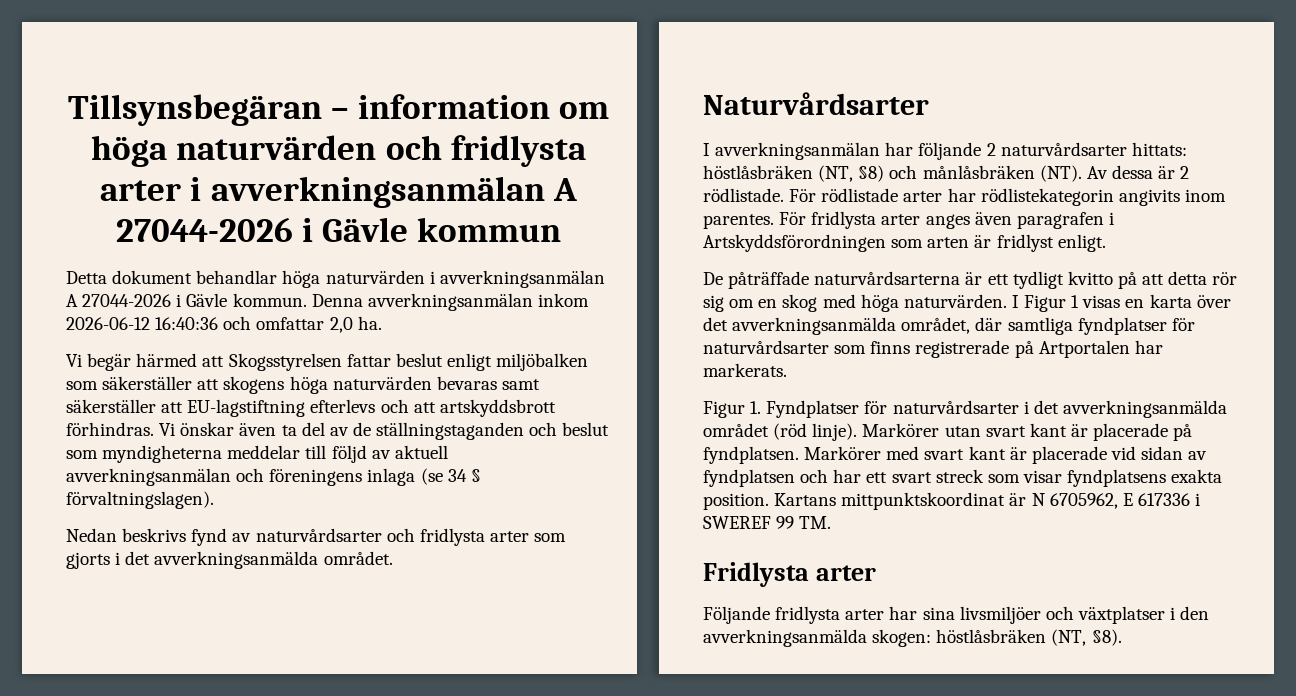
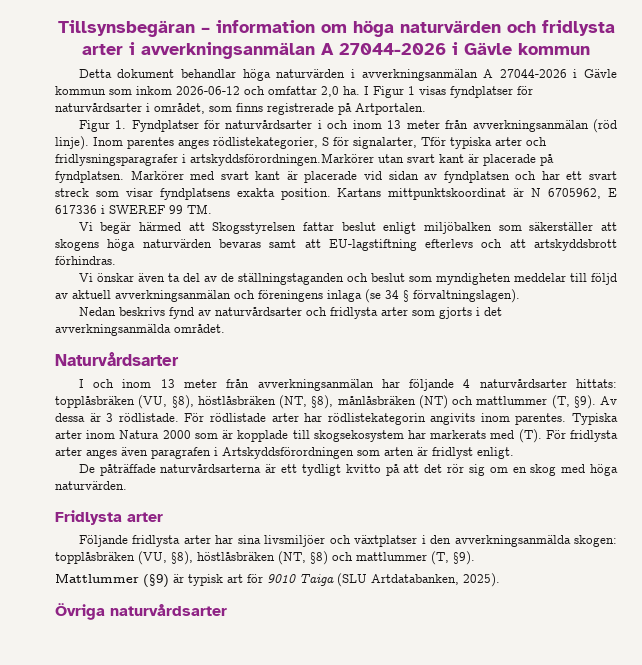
[232,293,533,311] kommun. Denna avverkningsanmälan -> [55,86,132,95] kommun som
[155,317,219,330] 16:40:36 -> (240, 90) none
[66,353,589,371] [66,376,540,394] [66,399,556,417] [66,422,610,440] [66,445,448,463] [66,468,481,486] [66,491,214,509] [66,528,567,546] [66,551,393,569] [703,92,929,115] [703,142,1187,160] [703,165,1190,182] [703,188,1226,206] [703,211,1114,229] [703,234,1106,252] [703,271,1238,289] [703,294,1231,312] [703,317,1073,335] // Vi begär härmed att Skogsstyrelsen fattar beslut enligt miljöbalken som säkerställer att skogens höga naturvärden bevaras samt säkerställer att EU-lagstiftning efterlevs och att artskyddsbrott förhindras. Vi önskar även ta del av de ställningstaganden och beslut som myndigheterna meddelar till följd av aktuell avverkningsanmälan och föreningens inlaga (se 34 § förvaltningslagen). // Nedan beskrivs fynd av naturvårdsarter och fridlysta arter som gjorts i det avverkningsanmälda området. // Naturvårdsarter // I avverkningsanmälan har följande 2 naturvårdsarter hittats: höstlåsbräken (NT, §8) och månlåsbräken (NT). Av dessa är 2 rödlistade. För rödlistade arter har rödlistekategorin angivits inom parentes. För fridlysta arter anges även paragrafen i Artskyddsförordningen som arten är fridlyst enligt. // De påträffade naturvårdsarterna är ett tydligt kvitto på att detta rör sig om en skog med höga naturvärden. I Figur 1 visas en karta över det avverkningsanmälda området, där samtliga -> [364,86,446,98] I Figur 1 visas
(829, 347) none -> [146,103,205,114] i området,
[1038,340,1163,358] [703,363,787,377] Artportalen har markerats. -> [355,103,426,115] Artportalen.
[1033,400,1227,418] [703,423,940,441] det avverkningsanmälda området (röd linje). Markörer -> [327,119,617,133] [55,136,547,150] [55,153,374,166] och inom 13 meter från avverkningsanmälan (röd linje). Inom parentes anges rödlistekategorier, S för signalarter, Tför typiska arter och fridlysningsparagrafer i artskyddsförordningen.Markörer
(832, 522) none -> [78,222,617,234] [55,239,617,251] [55,256,116,265] [78,273,617,285] [55,289,520,303] [78,307,502,319] [55,324,225,336] [55,352,179,366] [78,379,617,391] [55,395,617,409] [55,413,618,425] [55,429,618,443] [55,447,514,459] [78,464,618,476] [55,481,127,490] // Vi begär härmed att Skogsstyrelsen fattar beslut enligt miljöbalken som säkerställer att skogens höga naturvärden bevaras samt att EU-lagstiftning efterlevs och att artskyddsbrott förhindras. // Vi önskar även ta del av de ställningstaganden och beslut som myndigheten meddelar till följd av aktuell avverkningsanmälan och föreningens inlaga (se 34 § förvaltningslagen). // Nedan beskrivs fynd av naturvårdsarter och fridlysta arter som gjorts i det avverkningsanmälda området. // Naturvårdsarter // I och inom 13 meter från avverkningsanmälan har följande 4 naturvårdsarter hittats: topplåsbräken (VU, §8), höstlåsbräken (NT, §8), månlåsbräken (NT) och mattlummer (T, §9). Av dessa är 3 rödlistade. För rödlistade arter har rödlistekategorin angivits inom parentes. Typiska arter inom Natura 2000 som är kopplade till skogsekosystem har markerats med (T). För fridlysta arter anges även paragrafen i Artskyddsförordningen som arten är fridlyst enligt. // De påträffade naturvårdsarterna är ett tydligt kvitto på att det rör sig om en skog med höga naturvärden.
[936,629,1122,646] höstlåsbräken (NT, §8). -> [55,551,475,565] [55,573,500,588] [55,603,227,620] topplåsbräken (VU, §8), höstlåsbräken (NT, §8) och mattlummer (T, §9). // Mattlummer (§9) är typisk art för 9010 Taiga (SLU Artdatabanken, 2025). // Övriga naturvårdsarter

